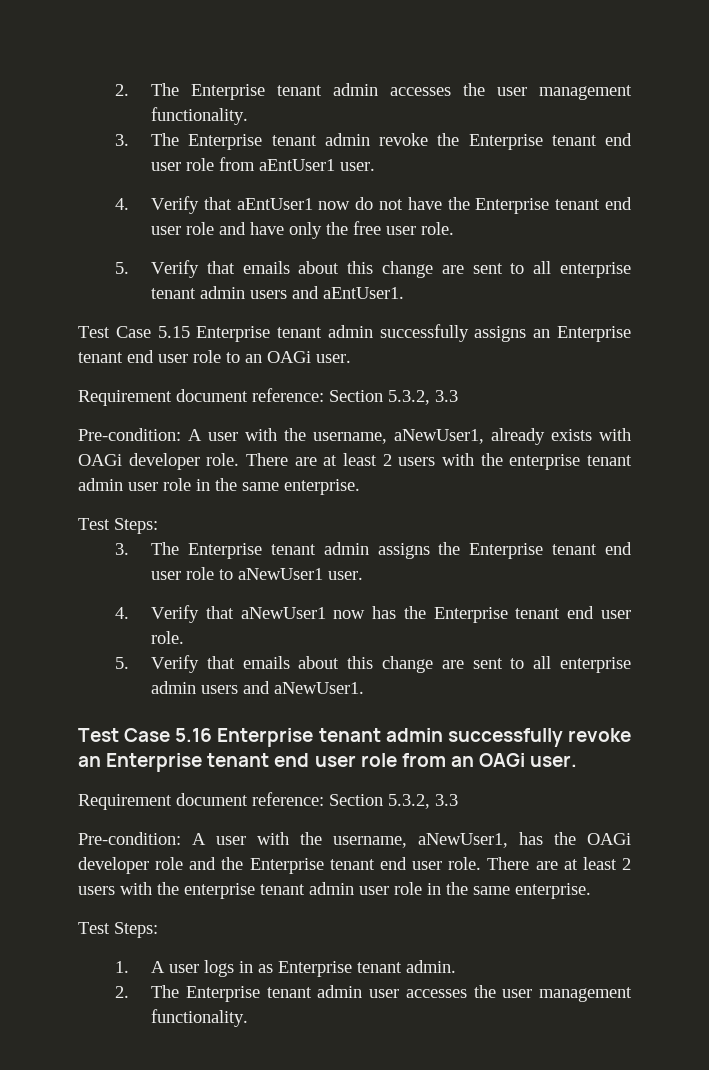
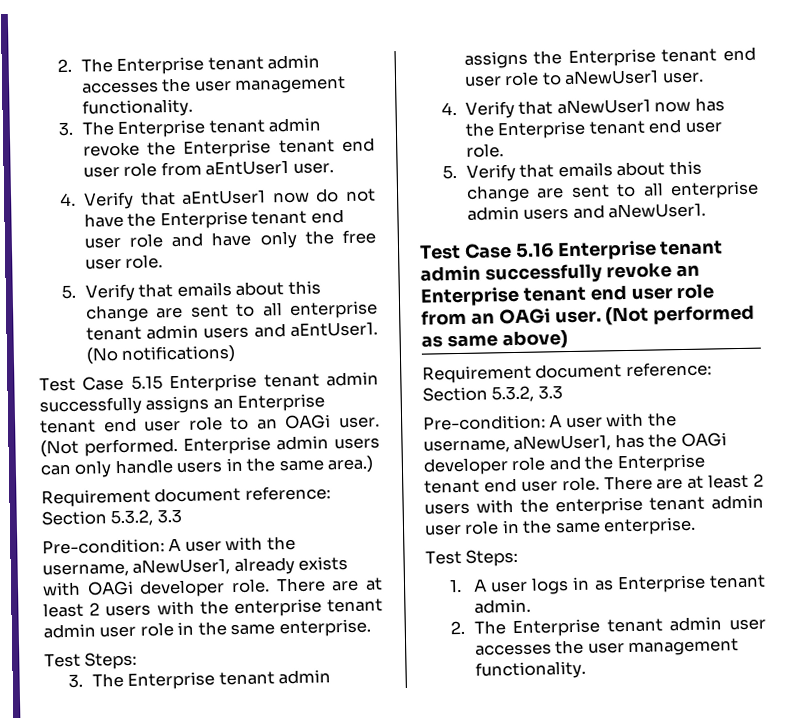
(404, 293) none -> [85,344,237,365] (No notifications)
(351, 358) none -> [40,435,380,458] [40,455,375,478] (Not performed. Enterprise admin users can only handle users in the same area.)
(578, 761) none -> [605,304,756,326] [421,330,568,350] (Not performed as same above)

